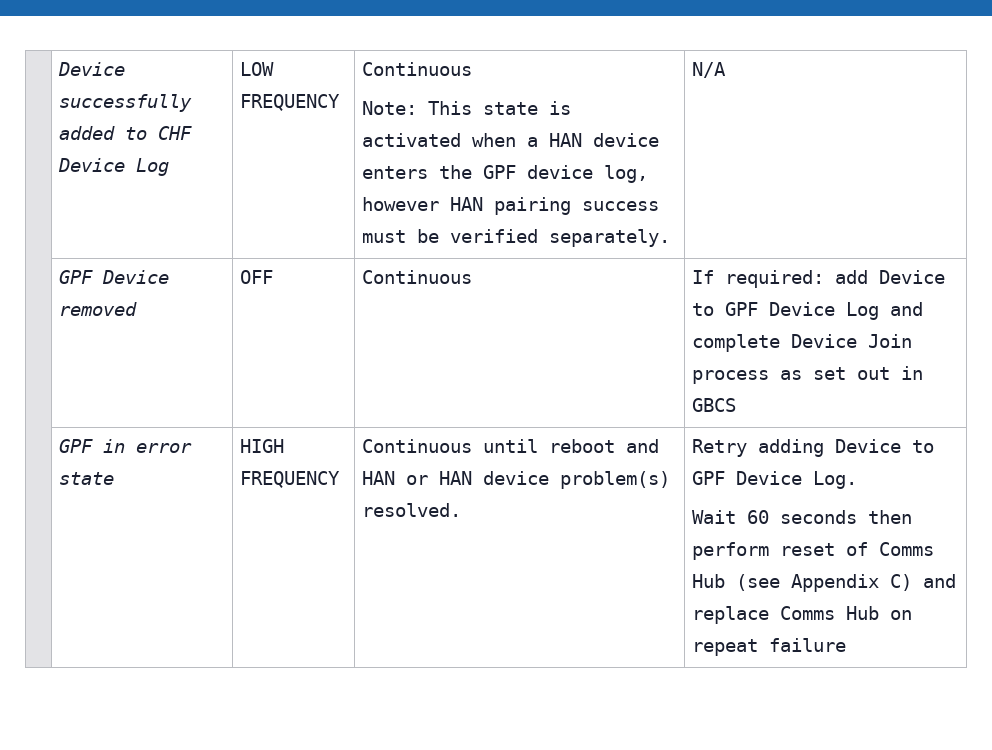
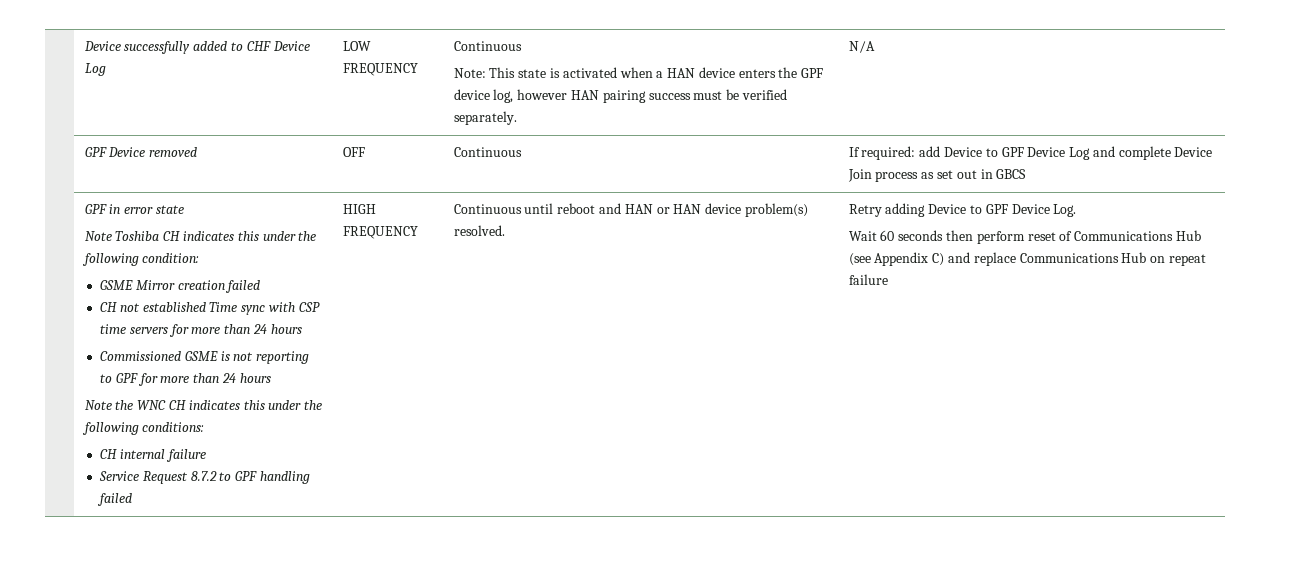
(115, 478) none -> [84,231,317,241] [81,253,200,266] [100,280,261,293] [100,302,320,315] [100,324,302,337] [100,351,310,364] [100,373,271,386] [84,400,323,410] [81,422,205,435] [100,449,206,462] [99,471,310,484] [97,493,133,506] // Note Toshiba CH indicates this under the following condition: // GSME Mirror creation failed // CH not established Time sync with CSP time servers for more than 24 hours // Commissioned GSME is not reporting to GPF for more than 24 hours // Note the WNC CH indicates this under the following conditions: // CH internal failure // Service Request 8.7.2 to GPF handling failed
[879,542,935,556] Comms -> [1074,231,1174,241] Communications
[780,606,836,620] Comms -> [1019,253,1119,263] Communications

